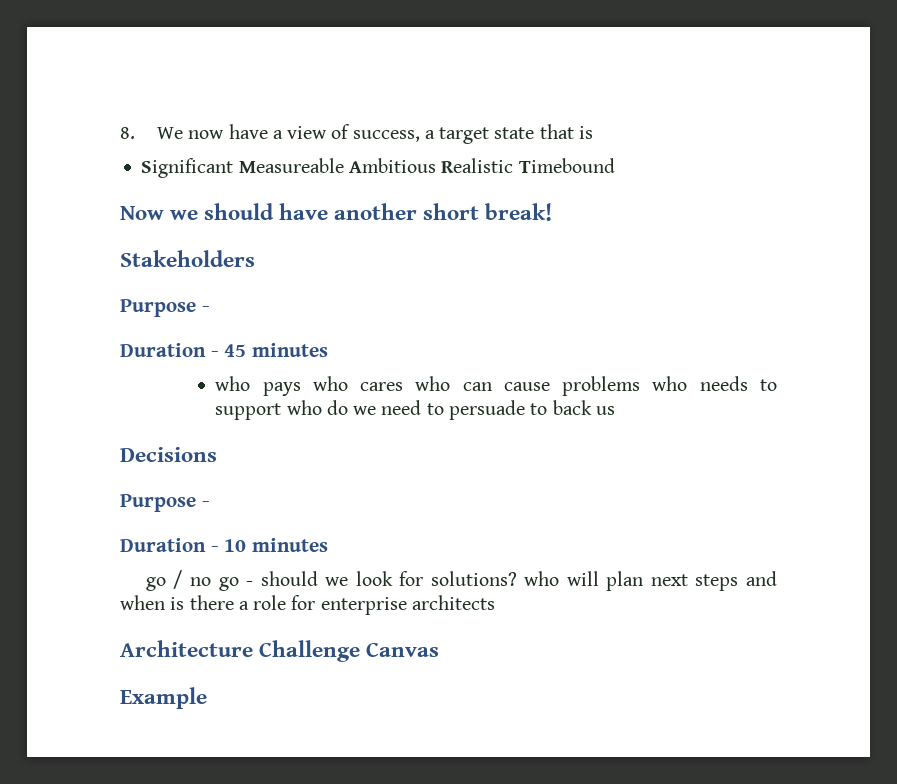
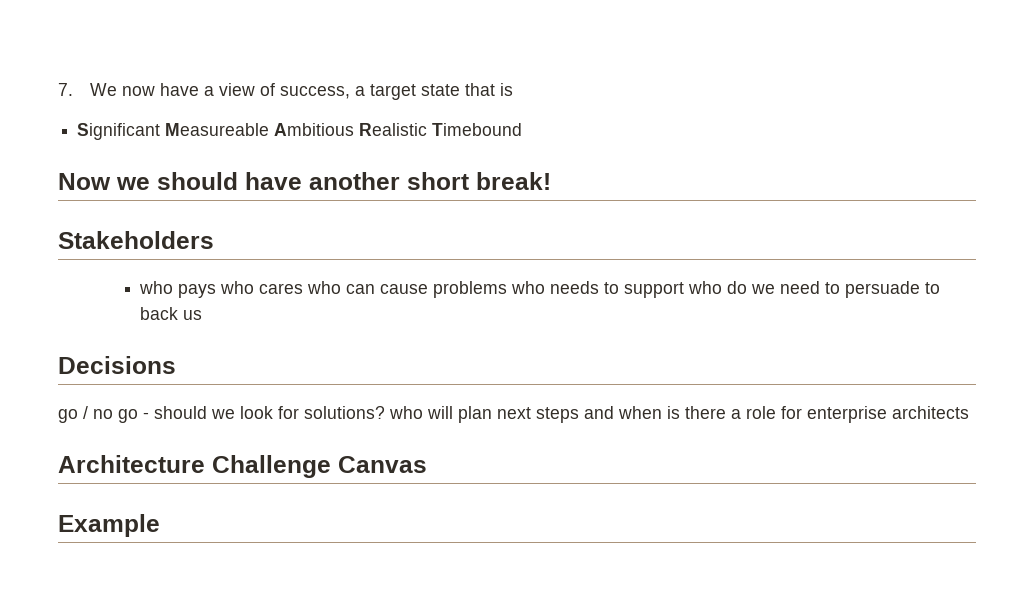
[120,127,135,139] 8. -> [58,83,73,96] 7.
[120,299,210,317] [120,343,328,357] // Purpose - // Duration - 45 minutes -> (214, 240) none
[120,494,210,512] [120,538,328,552] // Purpose - // Duration - 10 minutes -> (176, 365) none

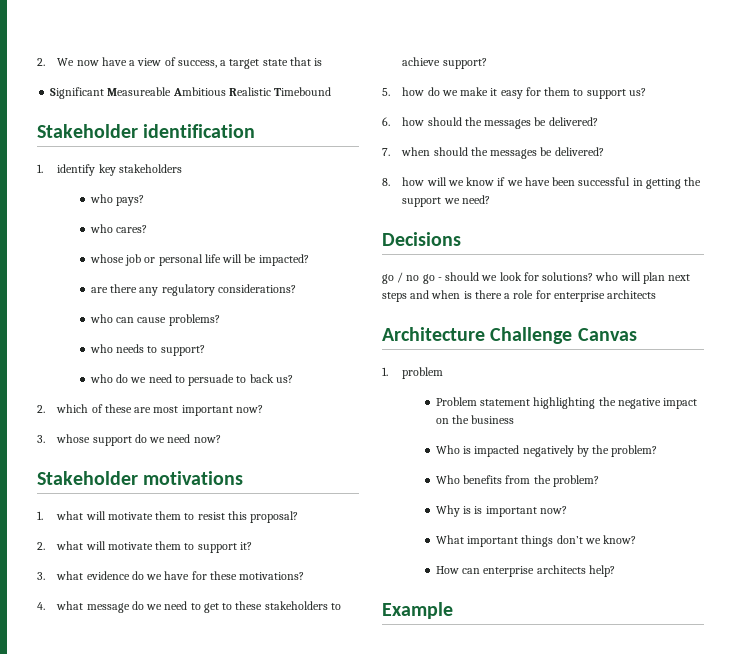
[58,83,73,96] 7. -> [37,58,45,66] 2.
[58,172,551,190] [58,231,214,249] [139,281,304,298] Now we should have another short break! // Stakeholders // who pays who cares -> [37,124,256,138] [37,164,182,176] [89,194,145,206] [89,224,148,233] [89,254,309,266] [90,284,296,296] Stakeholder identification // 1. identify key stakeholders // who pays? // who cares? // whose job or personal life will be impacted? // are there any regulatory considerations? //
[433,281,508,298] problems -> [168,314,220,326] problems? //
[624,282,685,298] support -> [160,345,205,356] support? //
[183,310,203,320] us -> [275,375,293,383] [37,404,263,416] [37,434,221,446] [37,471,244,485] [37,511,299,523] [37,541,252,553] [37,571,305,580] [37,601,341,613] [402,57,487,69] [382,87,646,99] [382,117,598,129] [382,147,604,159] [382,177,702,189] [402,195,490,207] us? // 2. which of these are most important now? // 3. whose support do we need now? // Stakeholder motivations // 1. what will motivate them to resist this proposal? // 2. what will motivate them to support it? // 3. what evidence do we have for these motivations? // 4. what message do we need to get to these stakeholders to achieve support? // 5. how do we make it easy for them to support us? // 6. how should the messages be delivered? // 7. when should the messages be delivered? // 8. how will we know if we have been successful in getting the support we need?
(427, 464) none -> [382,367,444,379] [435,397,698,409] [435,415,515,424] [435,445,658,457] [435,475,599,487] [435,505,567,517] [435,535,637,547] [435,565,615,577] // 1. problem // Problem statement highlighting the negative impact on the business // Who is impacted negatively by the problem? // Who benefits from the problem? // Why is is important now? // What important things don’t we know? // How can enterprise architects help?

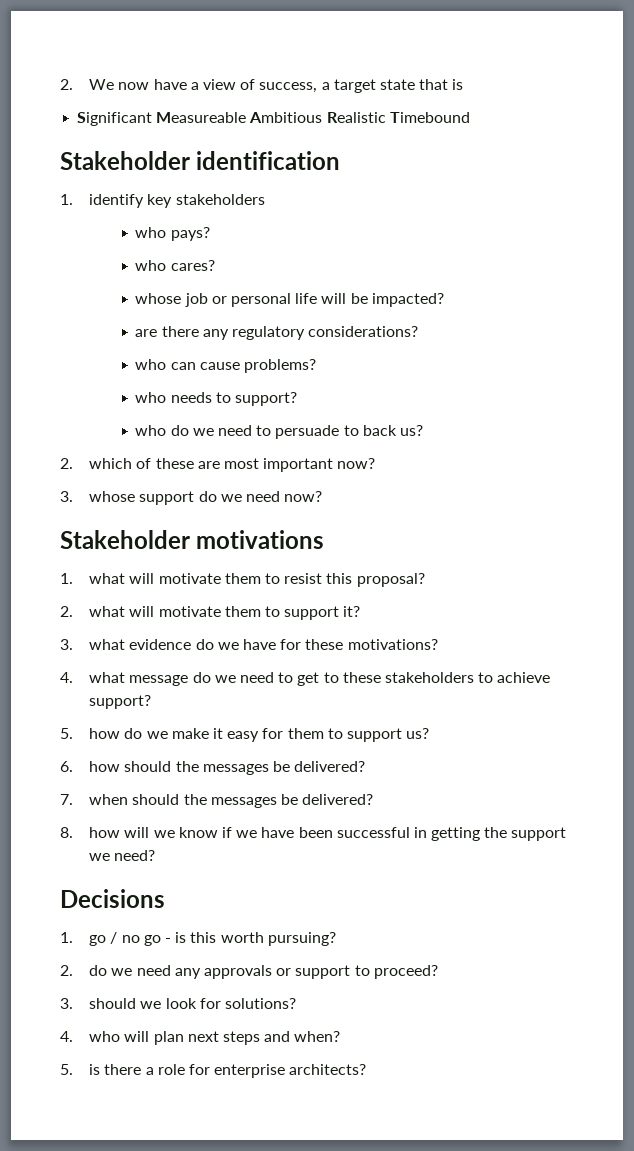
(461, 239) none -> [60,932,73,943] 1.
(442, 279) none -> [175,932,336,946] [60,965,438,979] [60,998,73,1009] is this worth pursuing? // 2. do we need any approvals or support to proceed? // 3.
(594, 276) none -> [60,1031,73,1042] // 4.
[431,290,461,299] when -> [294,1031,341,1042] [60,1064,73,1075] when? // 5.
[607,290,657,299] [382,327,637,344] [382,367,444,379] [435,397,698,409] [435,415,515,424] [435,445,658,457] [435,475,599,487] [435,505,567,517] [435,535,637,547] [435,565,615,577] [382,602,453,619] architects // Architecture Challenge Canvas // 1. problem // Problem statement highlighting the negative impact on the business // Who is impacted negatively by the problem? // Who benefits from the problem? // Why is is important now? // What important things don’t we know? // How can enterprise architects help? // Example -> [289,1064,367,1075] architects?

